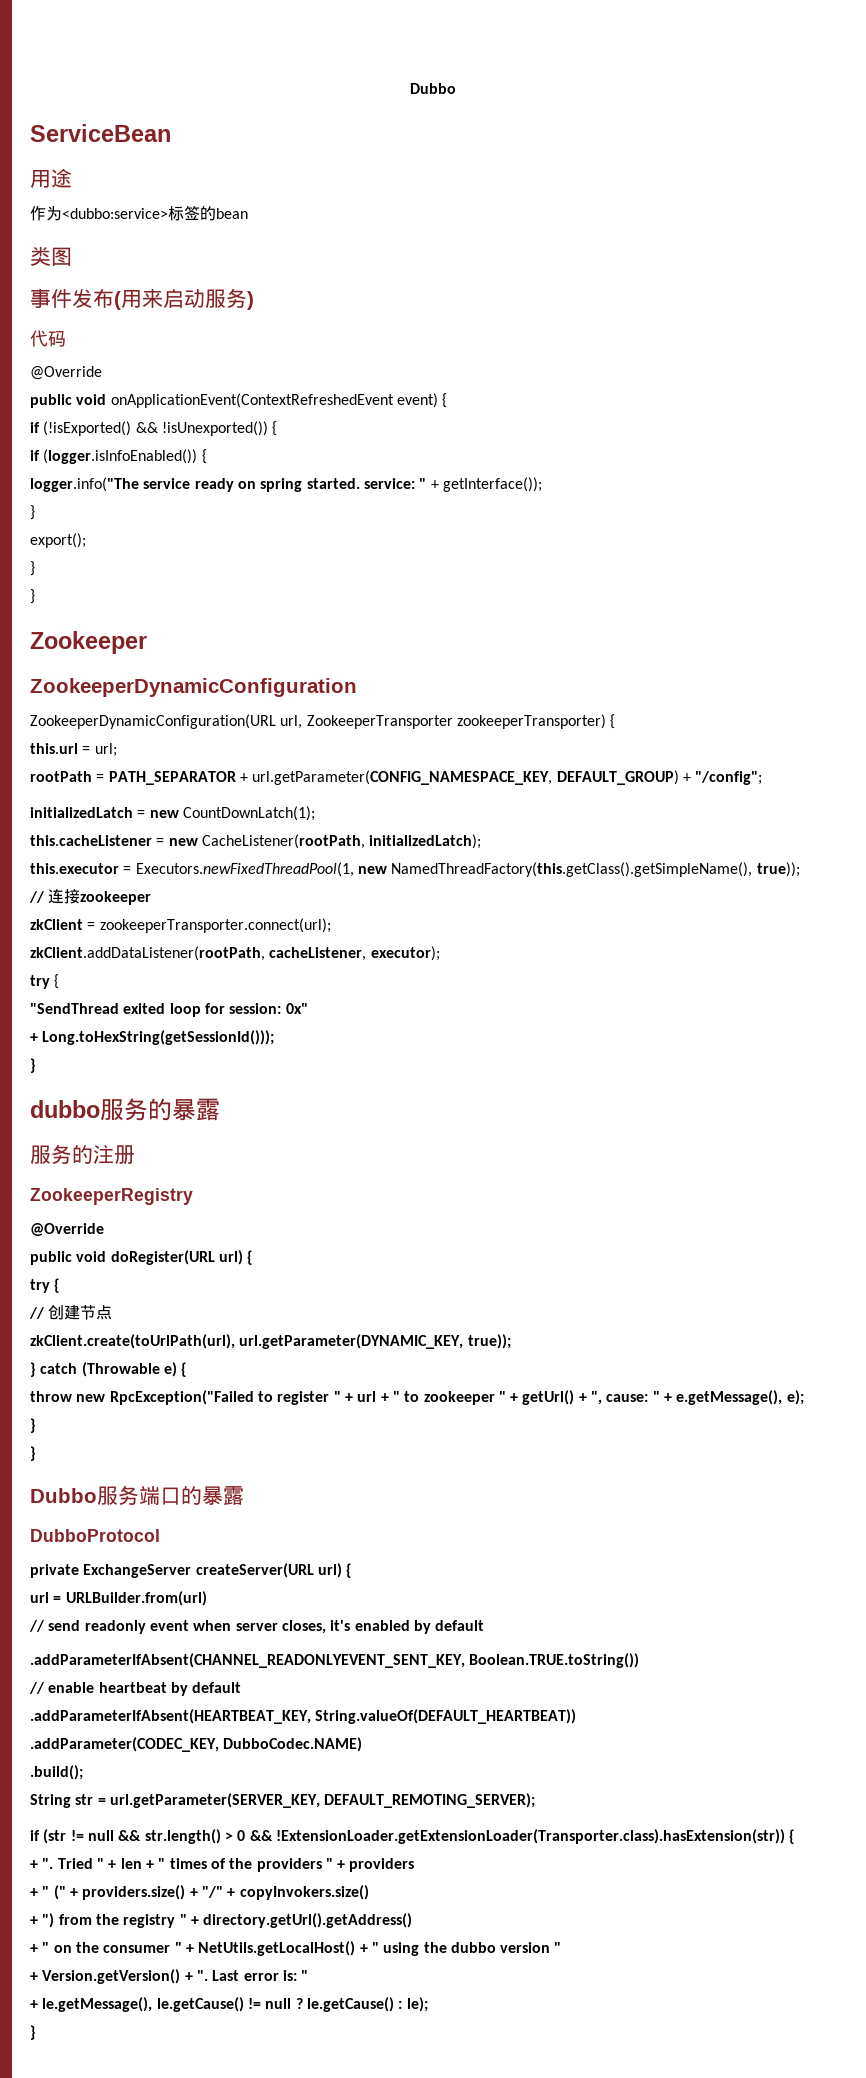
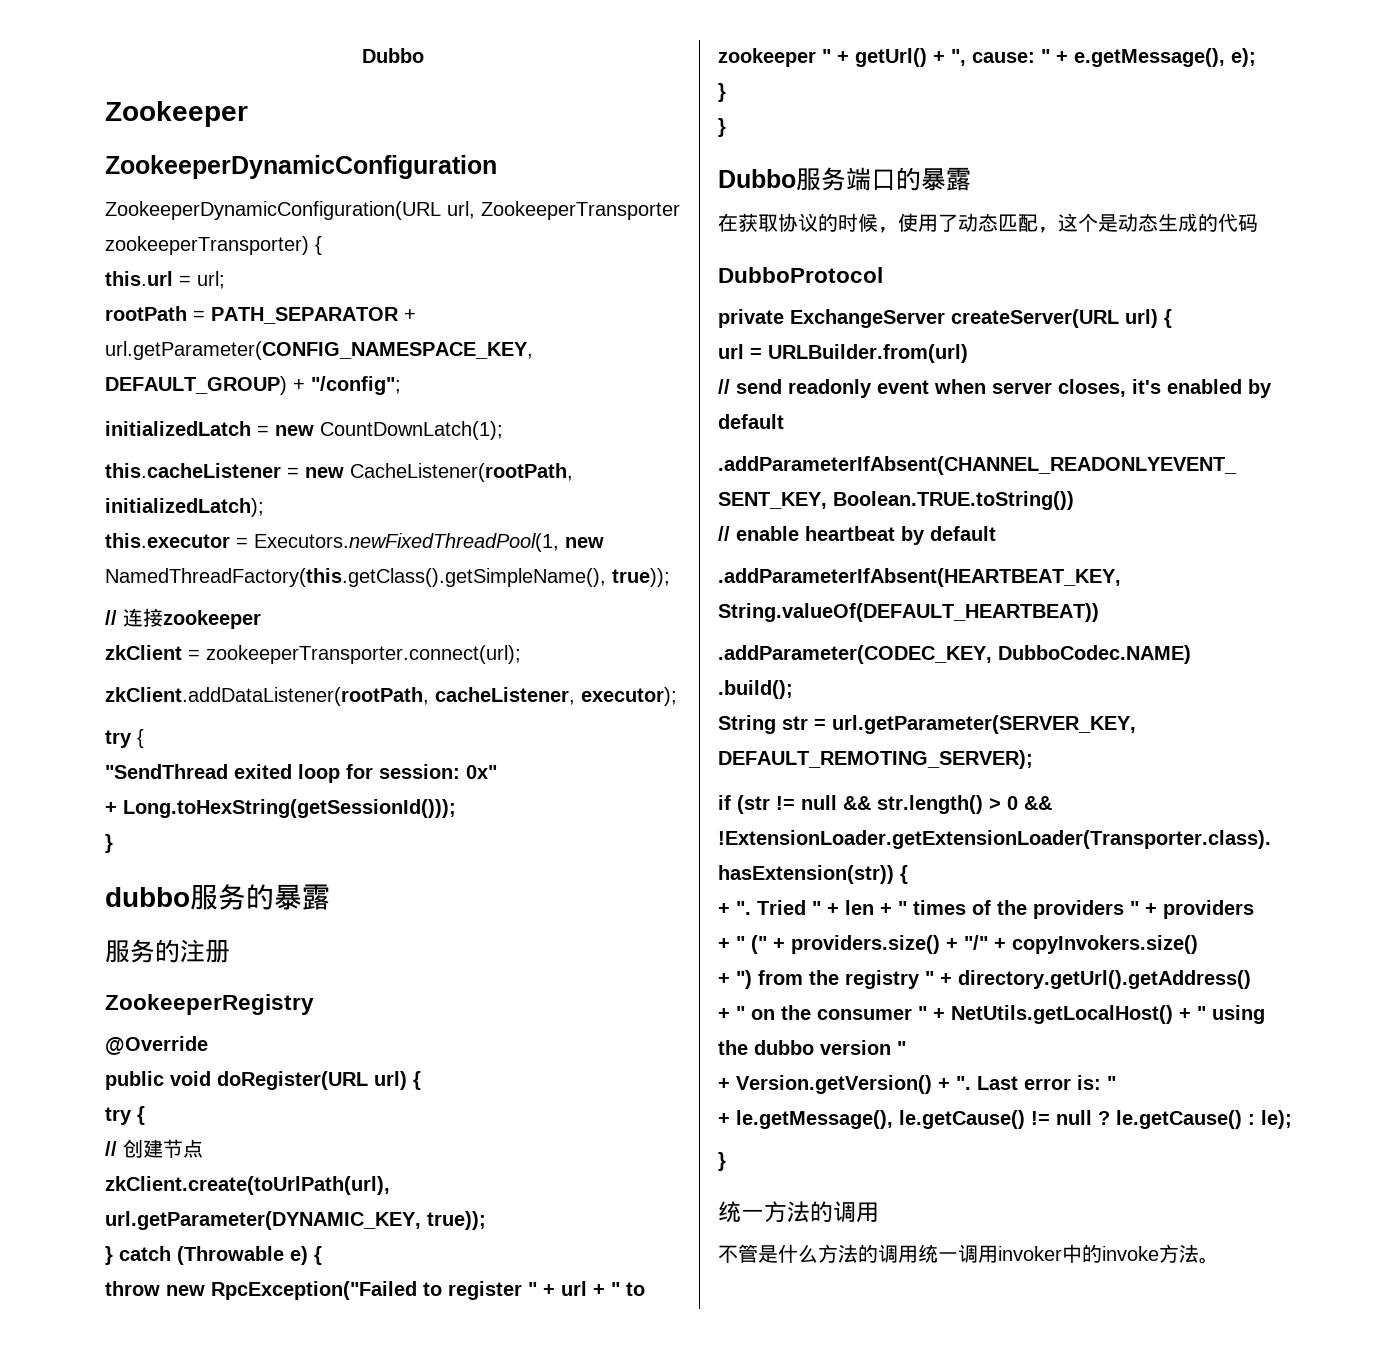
[410,83,456,94] [30,124,171,142] [30,168,72,188] [30,205,248,221] [30,246,72,266] [30,288,254,310] [30,330,66,347] [30,366,102,380] [30,393,448,408] [30,421,278,436] [30,449,207,464] [30,477,542,492] [30,505,35,520] [30,533,86,548] [30,561,35,576] [30,589,35,604] Dubbo // ServiceBean // 用途 // 作为<dubbo:service>标签的bean // 类图 // 事件发布(用来启动服务) // 代码 // @Override // public void onApplicationEvent(ContextRefreshedEvent event) { // if (!isExported() && !isUnexported()) { // if (logger.isInfoEnabled()) { // logger.info("The service ready on spring started. service: " + getInterface()); // } // export(); // } // } -> [361,48,424,63] Dubbo
(244, 1495) none -> [718,213,1258,233] // 在获取协议的时候，使用了动态匹配，这个是动态生成的代码
(36, 2032) none -> [718,1201,879,1223] [718,1244,1219,1264] // 统一方法的调用 // 不管是什么方法的调用统一调用invoker中的invoke方法。

